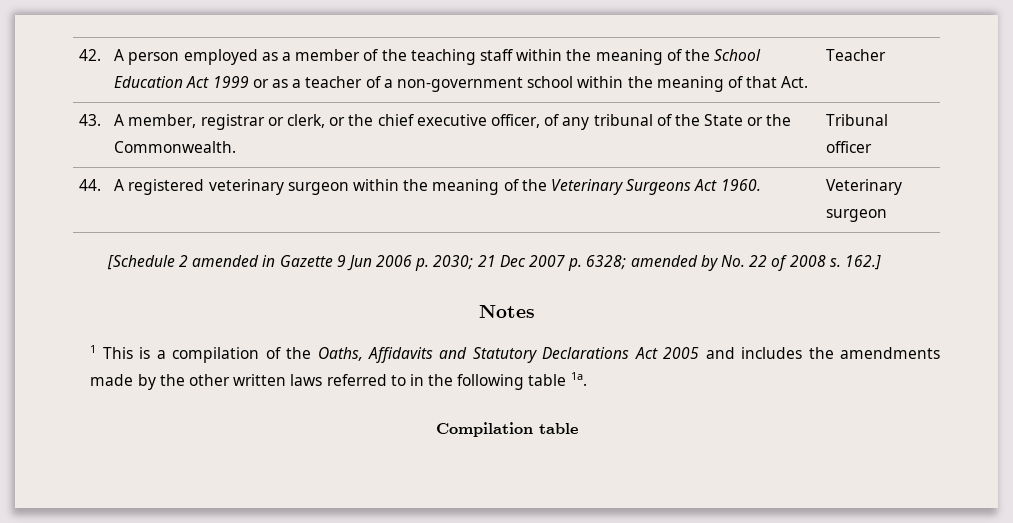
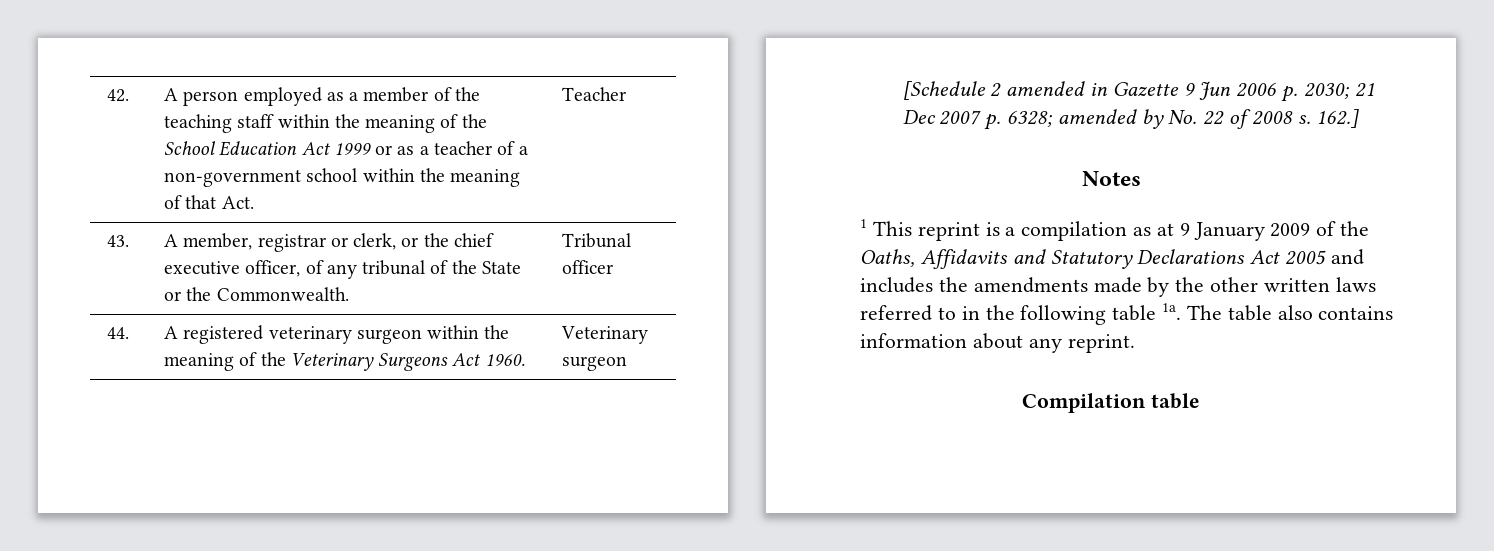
(133, 353) none -> [917,222,980,241] reprint
(260, 355) none -> [1133,222,1311,241] as at 9 January 2009
(587, 379) none -> [1186,305,1394,321] [860,333,1135,353] The table also contains information about any reprint.

